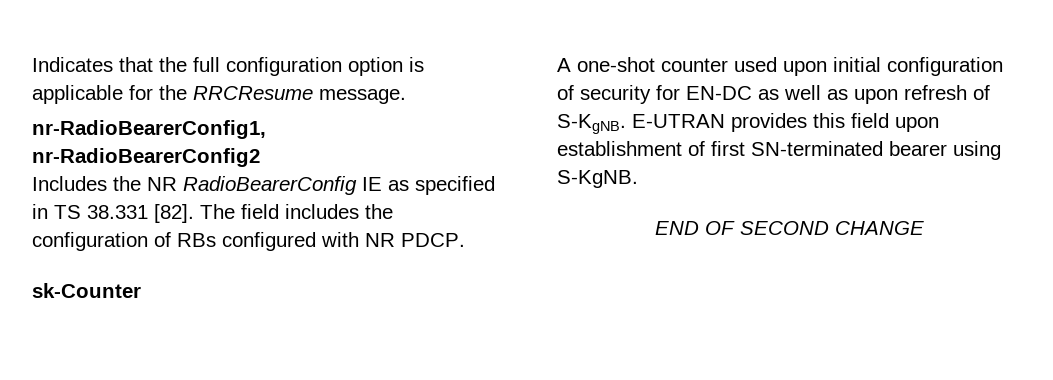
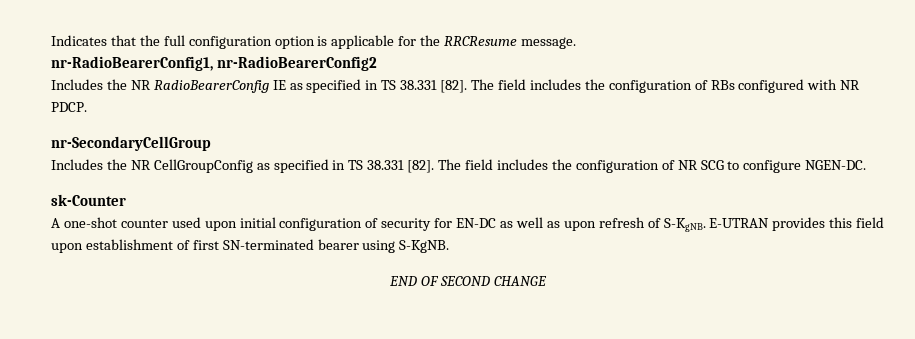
(465, 240) none -> [51,136,211,151] [51,159,867,173] // nr-SecondaryCellGroup // Includes the NR CellGroupConfig as specified in TS 38.331 [82]. The field includes the configuration of NR SCG to configure NGEN-DC.

